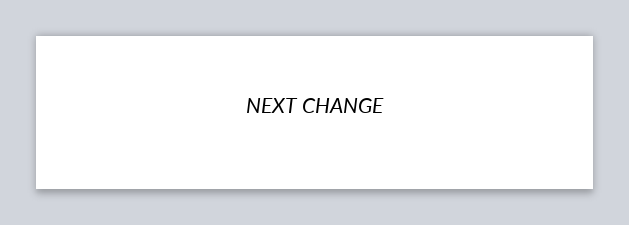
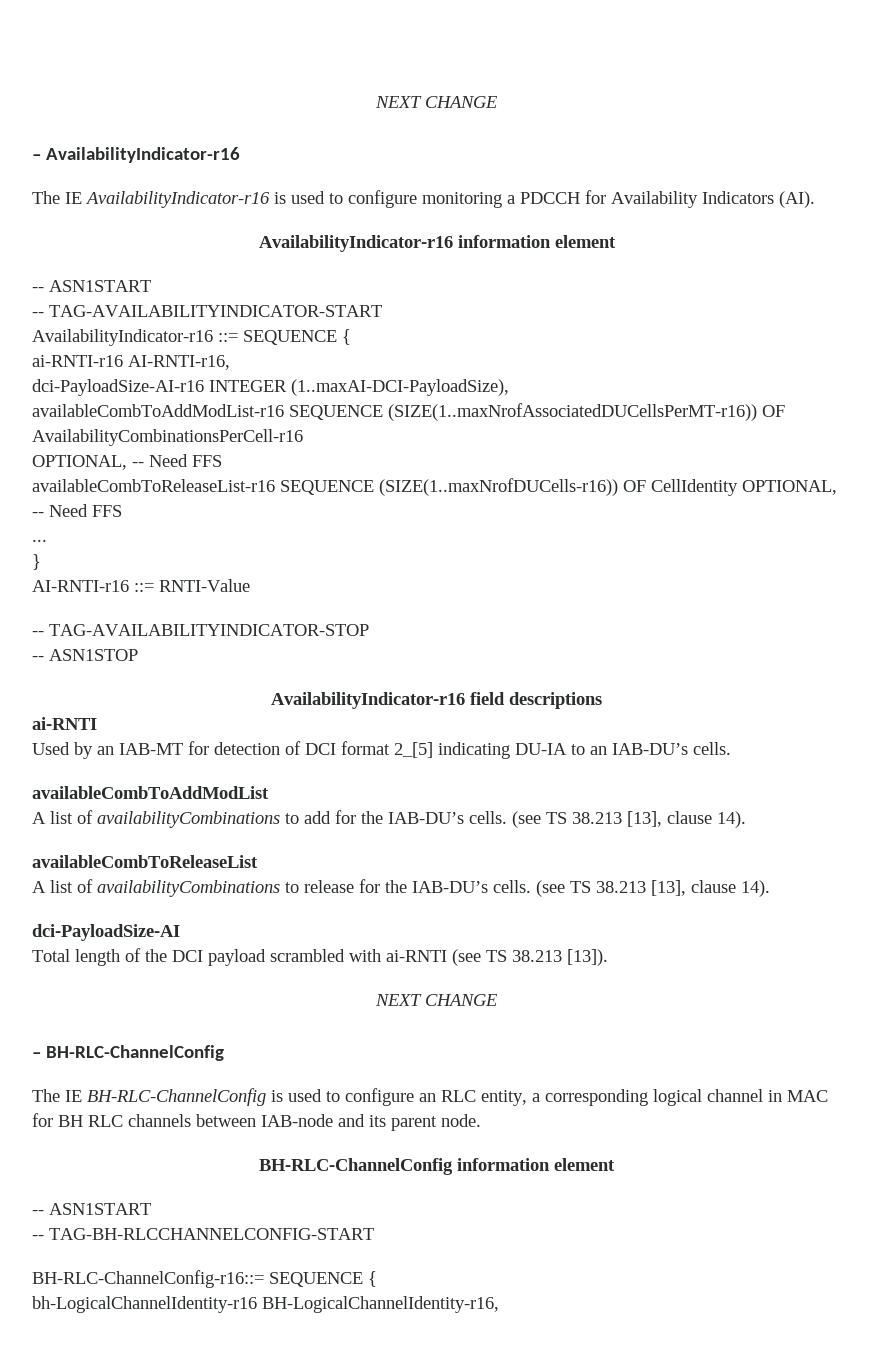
[246,98,384,113] NEXT CHANGE -> [375,96,497,108] [32,147,240,163] [32,190,815,208] [258,235,616,252] [32,280,151,292] [32,305,382,317] [32,329,351,346] [32,355,230,370] [32,379,509,396] [32,403,785,421] [32,429,303,446] [32,454,222,470] [32,478,837,496] [32,504,122,517] [32,539,47,542] [32,554,41,570] [32,579,250,592] [32,624,369,636] [32,649,138,661] [271,692,602,709] [32,717,97,730] [32,741,731,759] [32,786,269,799] [32,810,746,828] [32,855,258,868] [32,879,770,897] [32,924,180,941] [32,948,608,966] [375,994,497,1006] [32,1045,224,1061] [32,1088,828,1106] [32,1113,481,1131] [259,1158,615,1175] [32,1203,151,1215] [32,1228,374,1240] [32,1270,377,1288] [32,1296,499,1313] NEXT CHANGE // – AvailabilityIndicator-r16 // The IE AvailabilityIndicator-r16 is used to configure monitoring a PDCCH for Availability Indicators (AI). // AvailabilityIndicator-r16 information element // -- ASN1START // -- TAG-AVAILABILITYINDICATOR-START // AvailabilityIndicator-r16 ::= SEQUENCE { // ai-RNTI-r16 AI-RNTI-r16, // dci-PayloadSize-AI-r16 INTEGER (1..maxAI-DCI-PayloadSize), // availableCombToAddModList-r16 SEQUENCE (SIZE(1..maxNrofAssociatedDUCellsPerMT-r16)) OF AvailabilityCombinationsPerCell-r16 // OPTIONAL, -- Need FFS // availableCombToReleaseList-r16 SEQUENCE (SIZE(1..maxNrofDUCells-r16)) OF CellIdentity OPTIONAL, -- Need FFS // ... // } // AI-RNTI-r16 ::= RNTI-Value // -- TAG-AVAILABILITYINDICATOR-STOP // -- ASN1STOP // AvailabilityIndicator-r16 field descriptions // ai-RNTI // Used by an IAB-MT for detection of DCI format 2_[5] indicating DU-IA to an IAB-DU’s cells. // availableCombToAddModList // A list of availabilityCombinations to add for the IAB-DU’s cells. (see TS 38.213 [13], clause 14). // availableCombToReleaseList // A list of availabilityCombinations to release for the IAB-DU’s cells. (see TS 38.213 [13], clause 14). // dci-PayloadSize-AI // Total length of the DCI payload scrambled with ai-RNTI (see TS 38.213 [13]). // NEXT CHANGE // – BH-RLC-ChannelConfig // The IE BH-RLC-ChannelConfig is used to configure an RLC entity, a corresponding logical channel in MAC for BH RLC channels between IAB-node and its parent node. // BH-RLC-ChannelConfig information element // -- ASN1START // -- TAG-BH-RLCCHANNELCONFIG-START // BH-RLC-ChannelConfig-r16::= SEQUENCE { // bh-LogicalChannelIdentity-r16 BH-LogicalChannelIdentity-r16,

